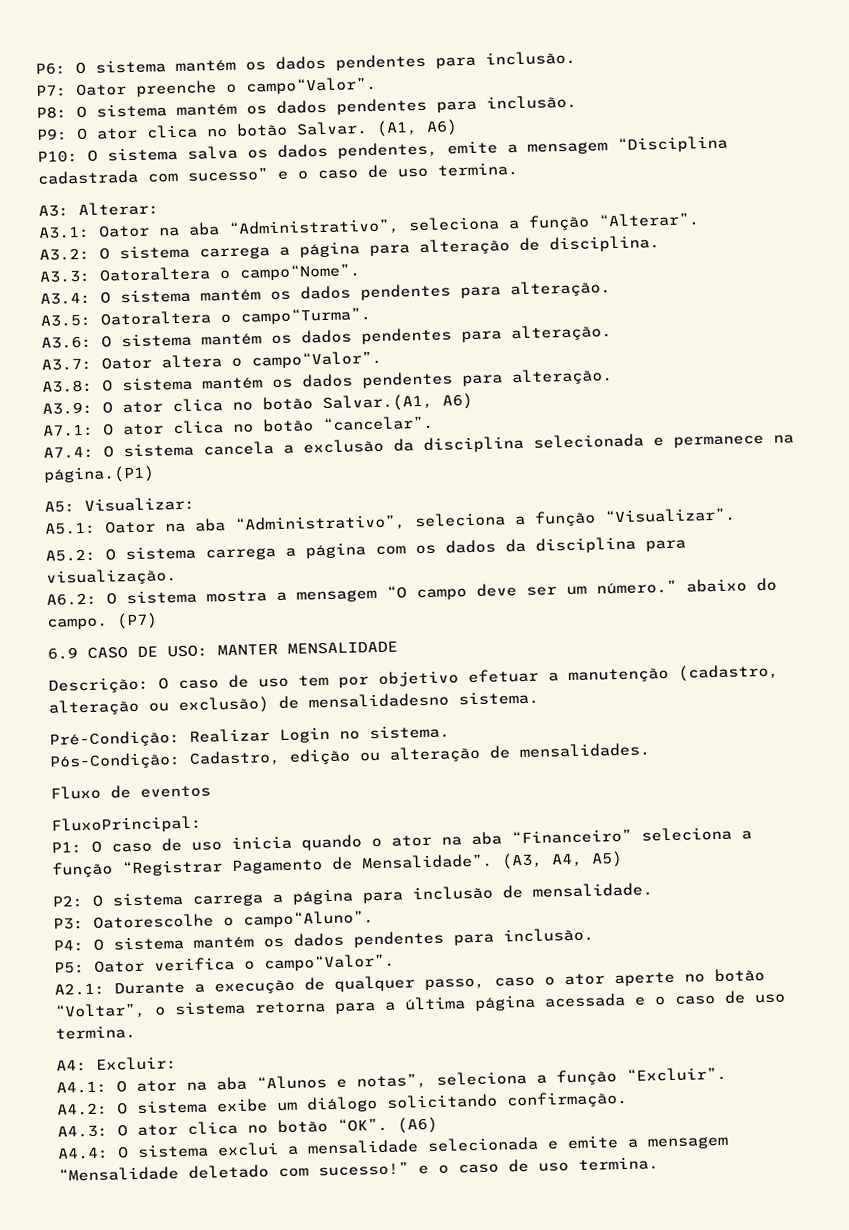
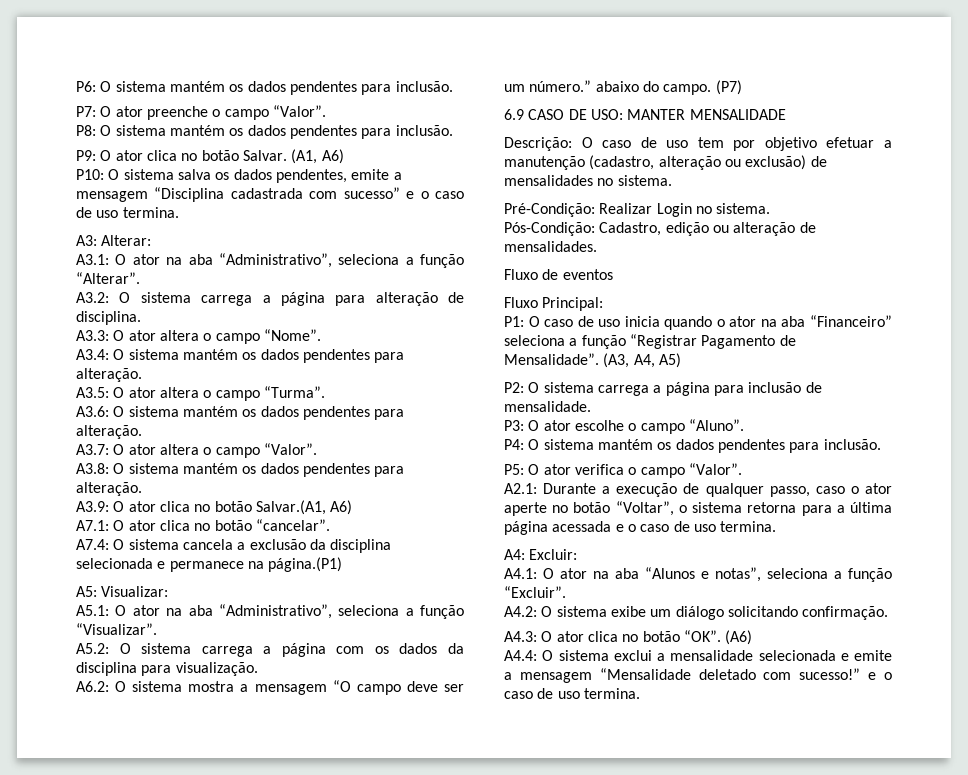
[75,76,377,97] Oator preenche o campo“Valor”. -> [100,105,326,120] O ator preenche o campo “Valor”.
[98,224,150,238] Oator -> [115,254,160,265] O ator
[99,263,361,282] Oatoraltera o campo“Nome”. -> [113,329,321,344] O ator altera o campo “Nome”.
[100,307,371,326] Oatoraltera o campo“Turma”. -> [113,386,325,401] O ator altera o campo “Turma”.
[101,350,382,370] Oator altera o campo“Valor”. -> [113,443,317,458] O ator altera o campo “Valor”.
[105,520,156,534] Oator -> [115,605,160,616] O ator
[308,692,449,709] mensalidadesno -> [504,175,614,186] mensalidades no
[51,815,202,834] FluxoPrincipal: -> [504,297,604,311] Fluxo Principal:
[93,910,374,929] Oatorescolhe o campo“Aluno”. -> [528,419,744,434] O ator escolhe o campo “Aluno”.
[94,953,395,973] Oator verifica o campo“Valor”. -> [528,463,742,478] O ator verifica o campo “Valor”.

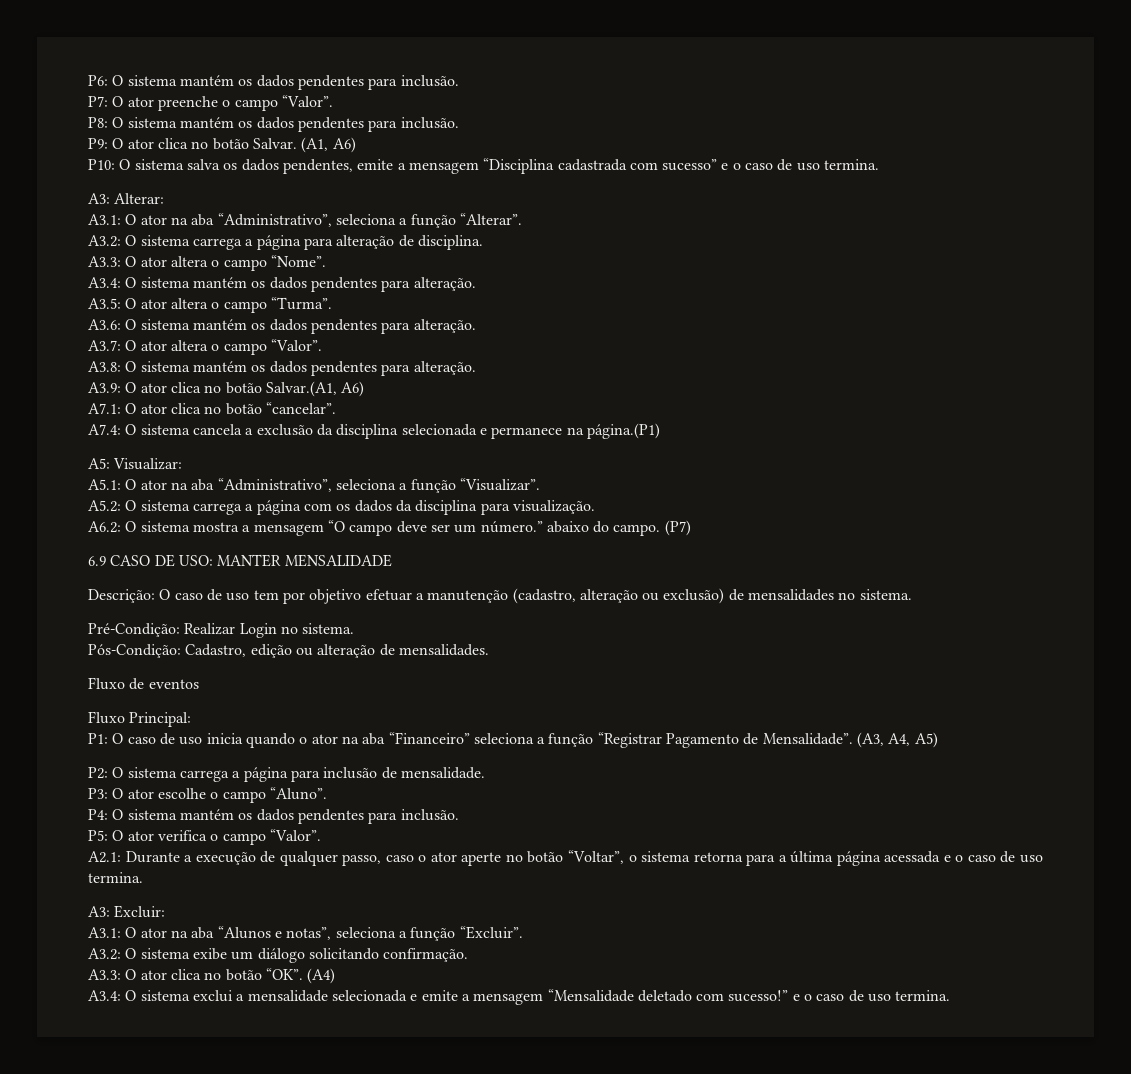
[504,549,525,560] A4: -> [88,906,110,917] A3:
[504,568,537,579] A4.1: -> [88,927,121,938] A3.1:
[504,606,537,617] A4.2: -> [88,948,121,960] A3.2:
[504,631,537,642] A4.3: -> [88,969,121,980] A3.3:
[725,630,753,645] [504,650,537,661] (A6) // A4.4: -> [307,968,336,984] [88,990,121,1001] (A4) // A3.4:

